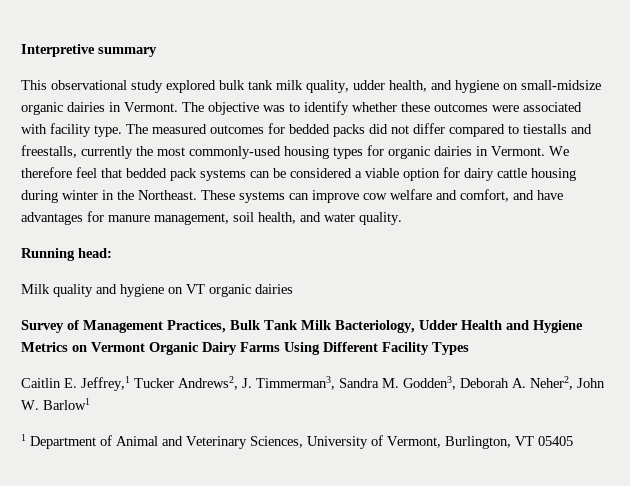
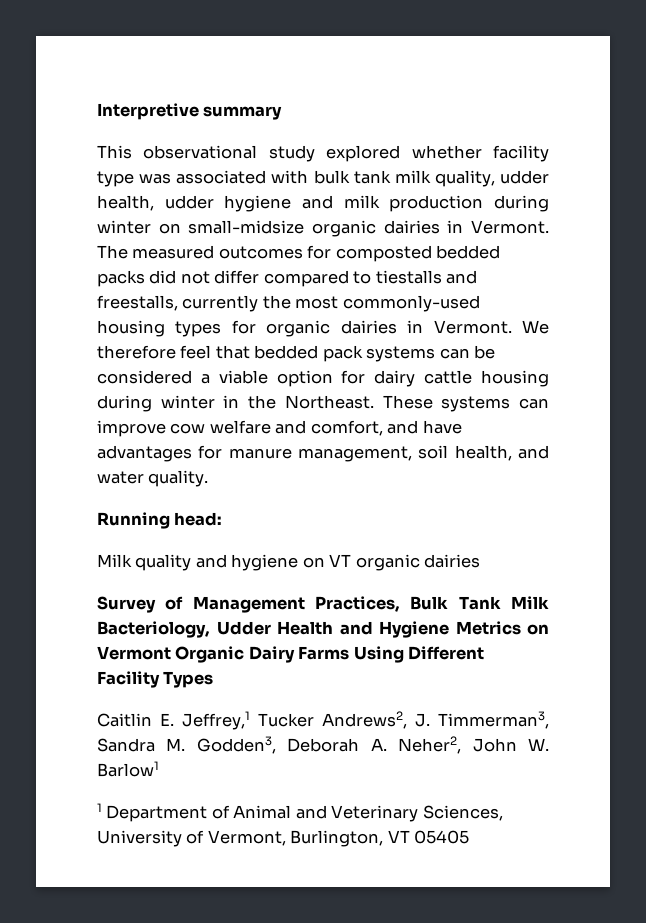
(216, 86) none -> [411,145,549,162] [97,170,309,187] whether facility type was associated with
[431,80,499,93] and hygiene -> [164,195,549,212] [97,220,151,234] udder hygiene and milk production during winter
[208,101,582,115] [21,123,148,137] objective was to identify whether these outcomes were associated with facility type. The -> (128, 252) none
(285, 128) none -> [335,245,432,262] composted

